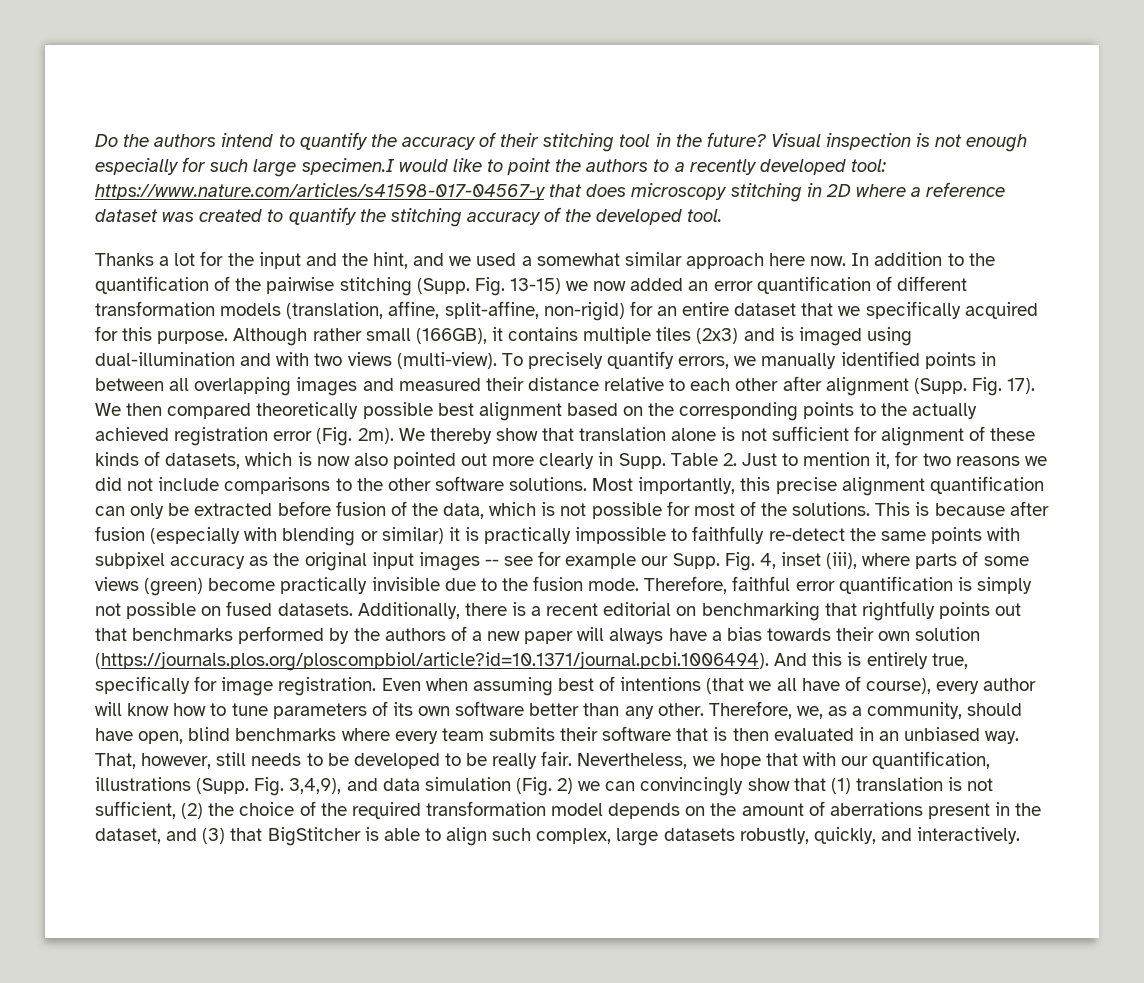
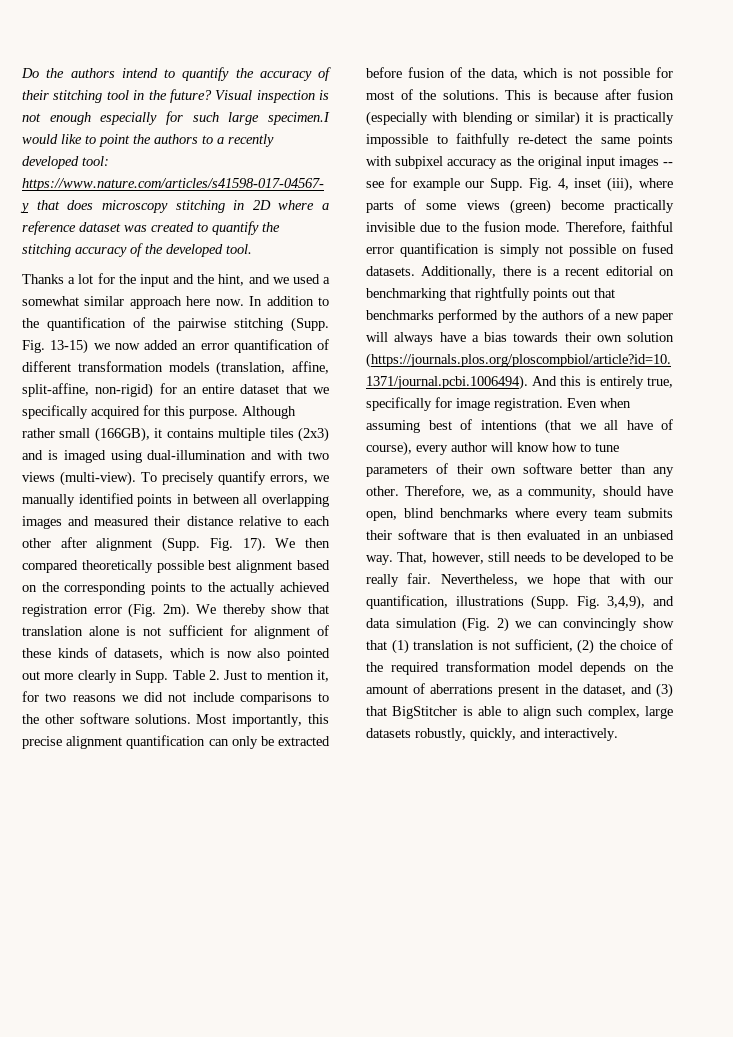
[392,702,413,716] its -> [456,464,483,474] their

